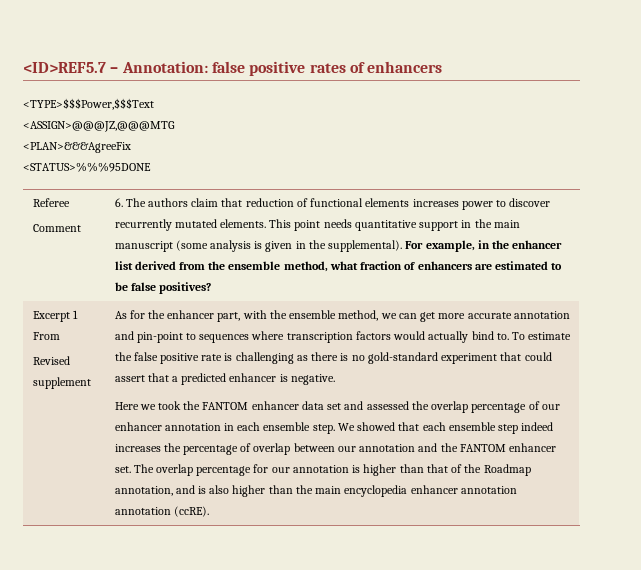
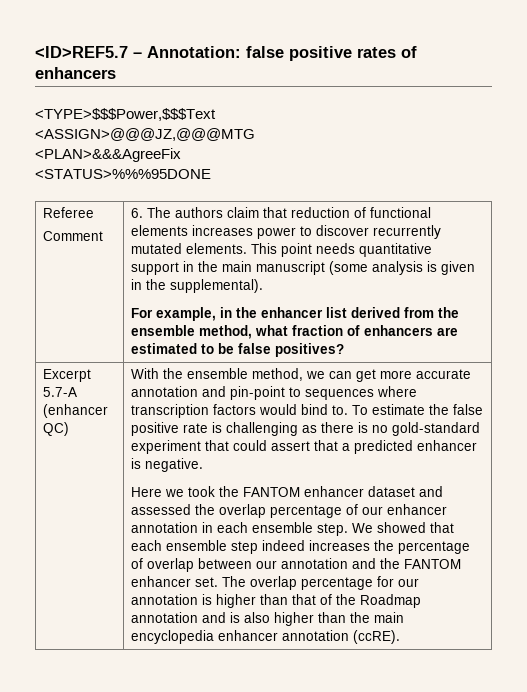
(403, 246) none -> (264, 286) //
[72,310,78,319] [32,332,60,340] [32,356,70,365] [32,377,91,389] [114,310,267,322] 1 From // Revised supplement | As for the enhancer part, with -> [43,387,78,397] [43,404,109,418] [43,422,70,436] [131,368,160,379] 5.7-A (enhancer QC) | With
[428,331,469,343] actually -> (298, 409) none
[301,401,342,410] data set -> [368,486,416,497] dataset
[114,486,173,496] annotation, -> [131,612,199,623] annotation
[114,507,171,515] annotation -> (350, 635) none

